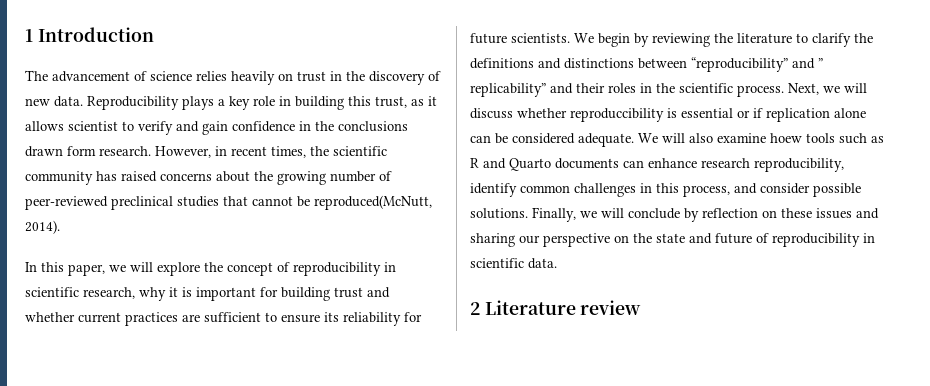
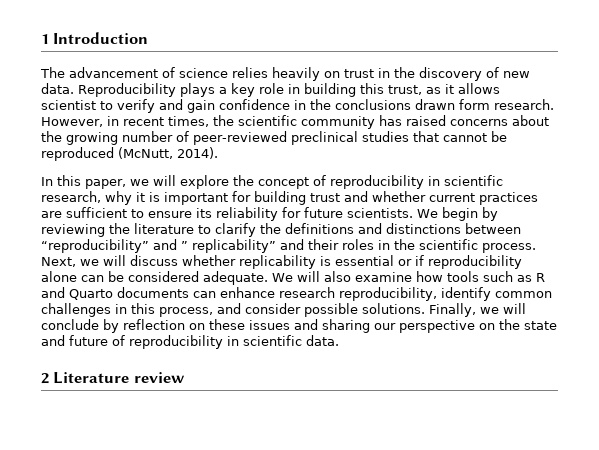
[314,195,432,210] reproduced(McNutt, -> [41,147,173,161] reproduced (McNutt,
[570,108,664,122] reproduccibility -> [239,255,316,269] replicability
[766,108,830,122] replication -> [428,255,522,269] reproducibility
[770,133,802,143] hoew -> [416,271,443,282] how

